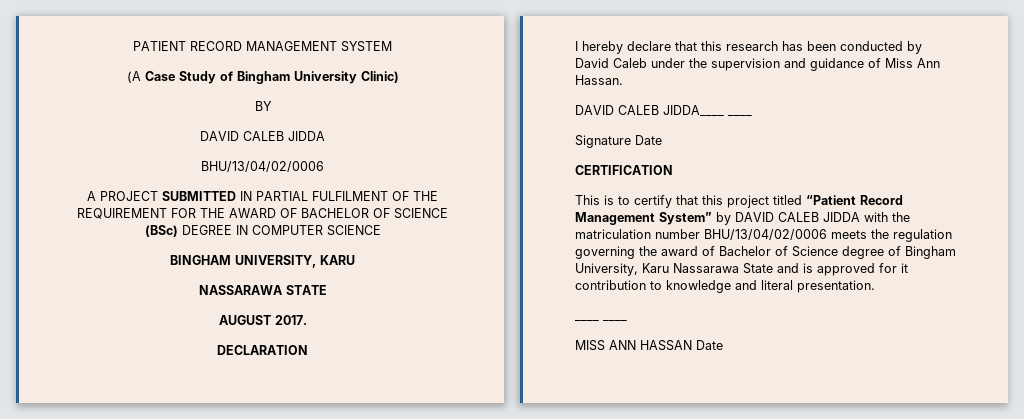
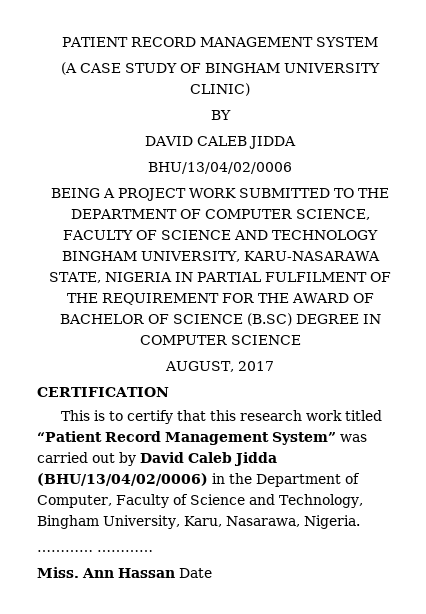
[144,71,399,84] Case Study of Bingham University Clinic) -> [80,63,380,73] [190,83,250,96] CASE STUDY OF BINGHAM UNIVERSITY CLINIC)
(324, 166) none -> [51,188,100,198] BEING
[162,191,236,201] SUBMITTED -> [189,188,389,198] [70,209,370,220] [62,230,379,240] [61,251,380,262] [49,272,173,283] WORK SUBMITTED TO THE DEPARTMENT OF COMPUTER SCIENCE, FACULTY OF SCIENCE AND TECHNOLOGY BINGHAM UNIVERSITY, KARU-NASARAWA STATE, NIGERIA
[144,225,178,237] (BSc) -> [246,313,292,326] (B.SC)
[170,255,355,268] [198,285,327,295] [218,315,307,325] [217,345,308,355] [575,41,922,54] [575,58,940,71] [575,75,623,85] [575,105,752,117] [575,135,662,148] BINGHAM UNIVERSITY, KARU // NASSARAWA STATE // AUGUST 2017. // DECLARATION // I hereby declare that this research has been conducted by David Caleb under the supervision and guidance of Miss Ann Hassan. // DAVID CALEB JIDDA____ ____ // Signature Date -> [165,361,274,372] AUGUST, 2017
[727,195,769,208] project -> [239,410,342,421] research work
[716,212,910,225] [575,229,952,242] [575,246,956,259] [575,263,908,276] [575,280,875,293] [575,320,627,322] [575,340,692,351] by DAVID CALEB JIDDA with the matriculation number BHU/13/04/02/0006 meets the regulation governing the award of Bachelor of Science degree of Bingham University, Karu Nassarawa State and is approved for it contribution to knowledge and literal presentation. // ____ ____ // MISS ANN HASSAN -> [340,434,367,442] [37,452,277,466] [37,473,360,487] [37,494,363,508] [37,515,360,529] [37,550,153,552] [37,567,175,578] was carried out by David Caleb Jidda (BHU/13/04/02/0006) in the Department of Computer, Faculty of Science and Technology, Bingham University, Karu, Nasarawa, Nigeria. // ………… ………… // Miss. Ann Hassan

